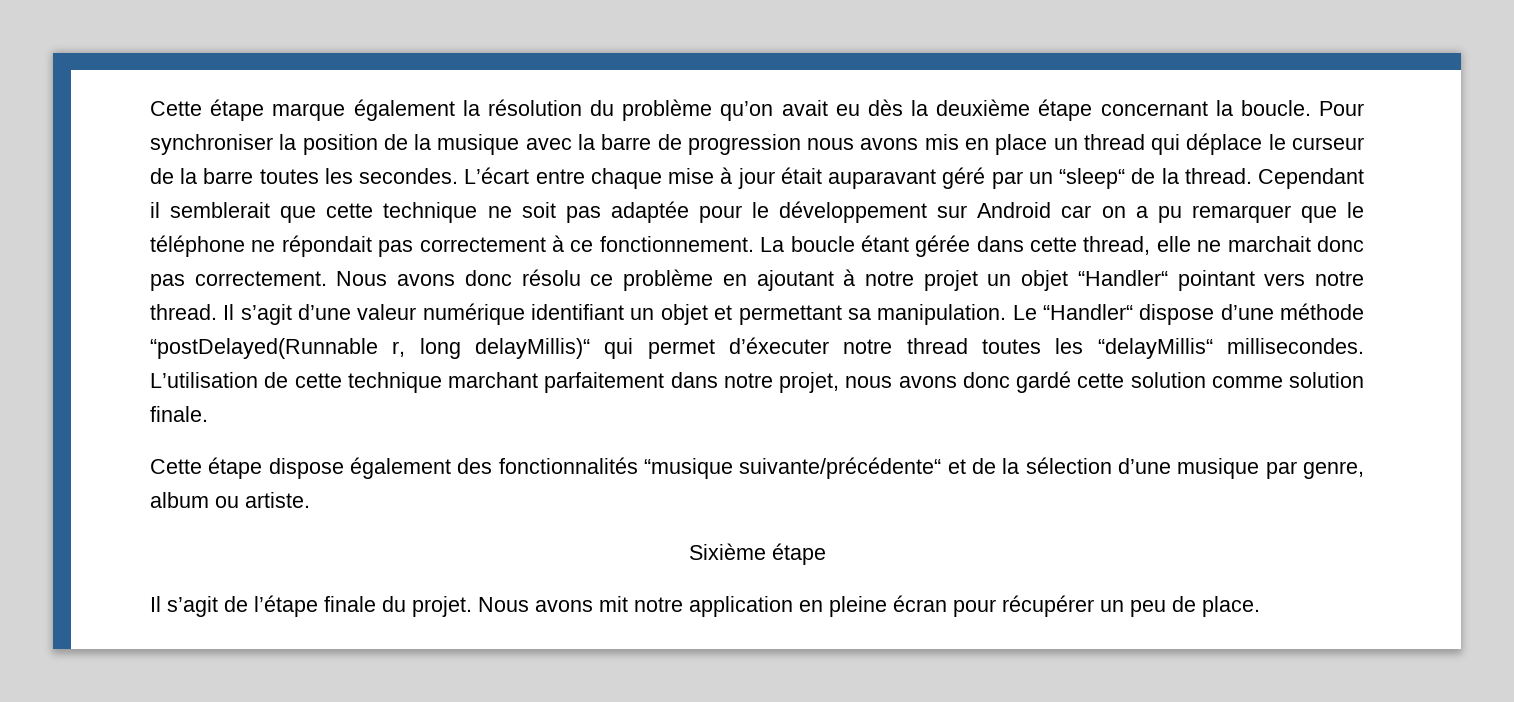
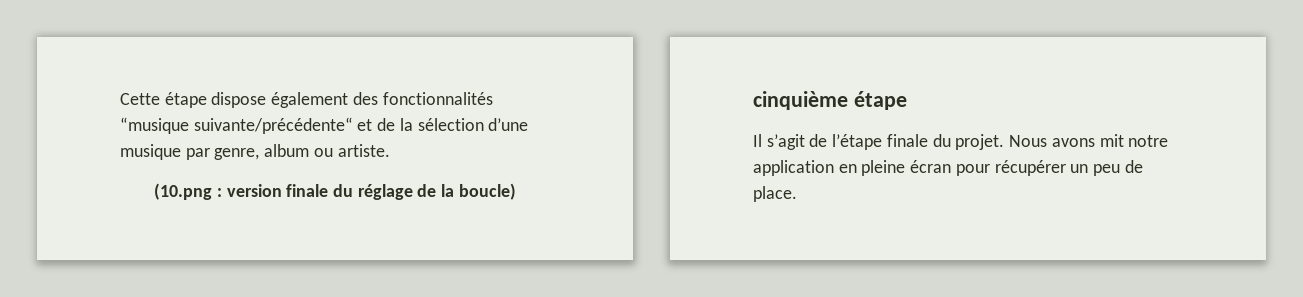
[150,99,1364,121] [150,133,1364,155] [150,167,1364,189] [150,201,1364,223] [150,235,1365,257] [150,269,1364,291] [150,303,1364,325] [150,337,1365,359] [150,371,1364,393] [150,406,208,422] [150,457,263,479] Cette étape marque également la résolution du problème qu’on avait eu dès la deuxième étape concernant la boucle. Pour synchroniser la position de la musique avec la barre de progression nous avons mis en place un thread qui déplace le curseur de la barre toutes les secondes. L’écart entre chaque mise à jour était auparavant géré par un “sleep“ de la thread. Cependant il semblerait que cette technique ne soit pas adaptée pour le développement sur Android car on a pu remarquer que le téléphone ne répondait pas correctement à ce fonctionnement. La boucle étant gérée dans cette thread, elle ne marchait donc pas correctement. Nous avons donc résolu ce problème en ajoutant à notre projet un objet “Handler“ pointant vers notre thread. Il s’agit d’une valeur numérique identifiant un objet et permettant sa manipulation. Le “Handler“ dispose d’une méthode “postDelayed(Runnable r, long delayMillis)“ qui permet d’éxecuter notre thread toutes les “delayMillis“ millisecondes. L’utilisation de cette technique marchant parfaitement dans notre projet, nous avons donc gardé cette solution comme solution finale. // Cette étape -> [120,92,207,108] Cette étape
[688,543,766,560] Sixième -> [154,183,516,200] [753,91,848,110] (10.png : version finale du réglage de la boucle) // cinquième

